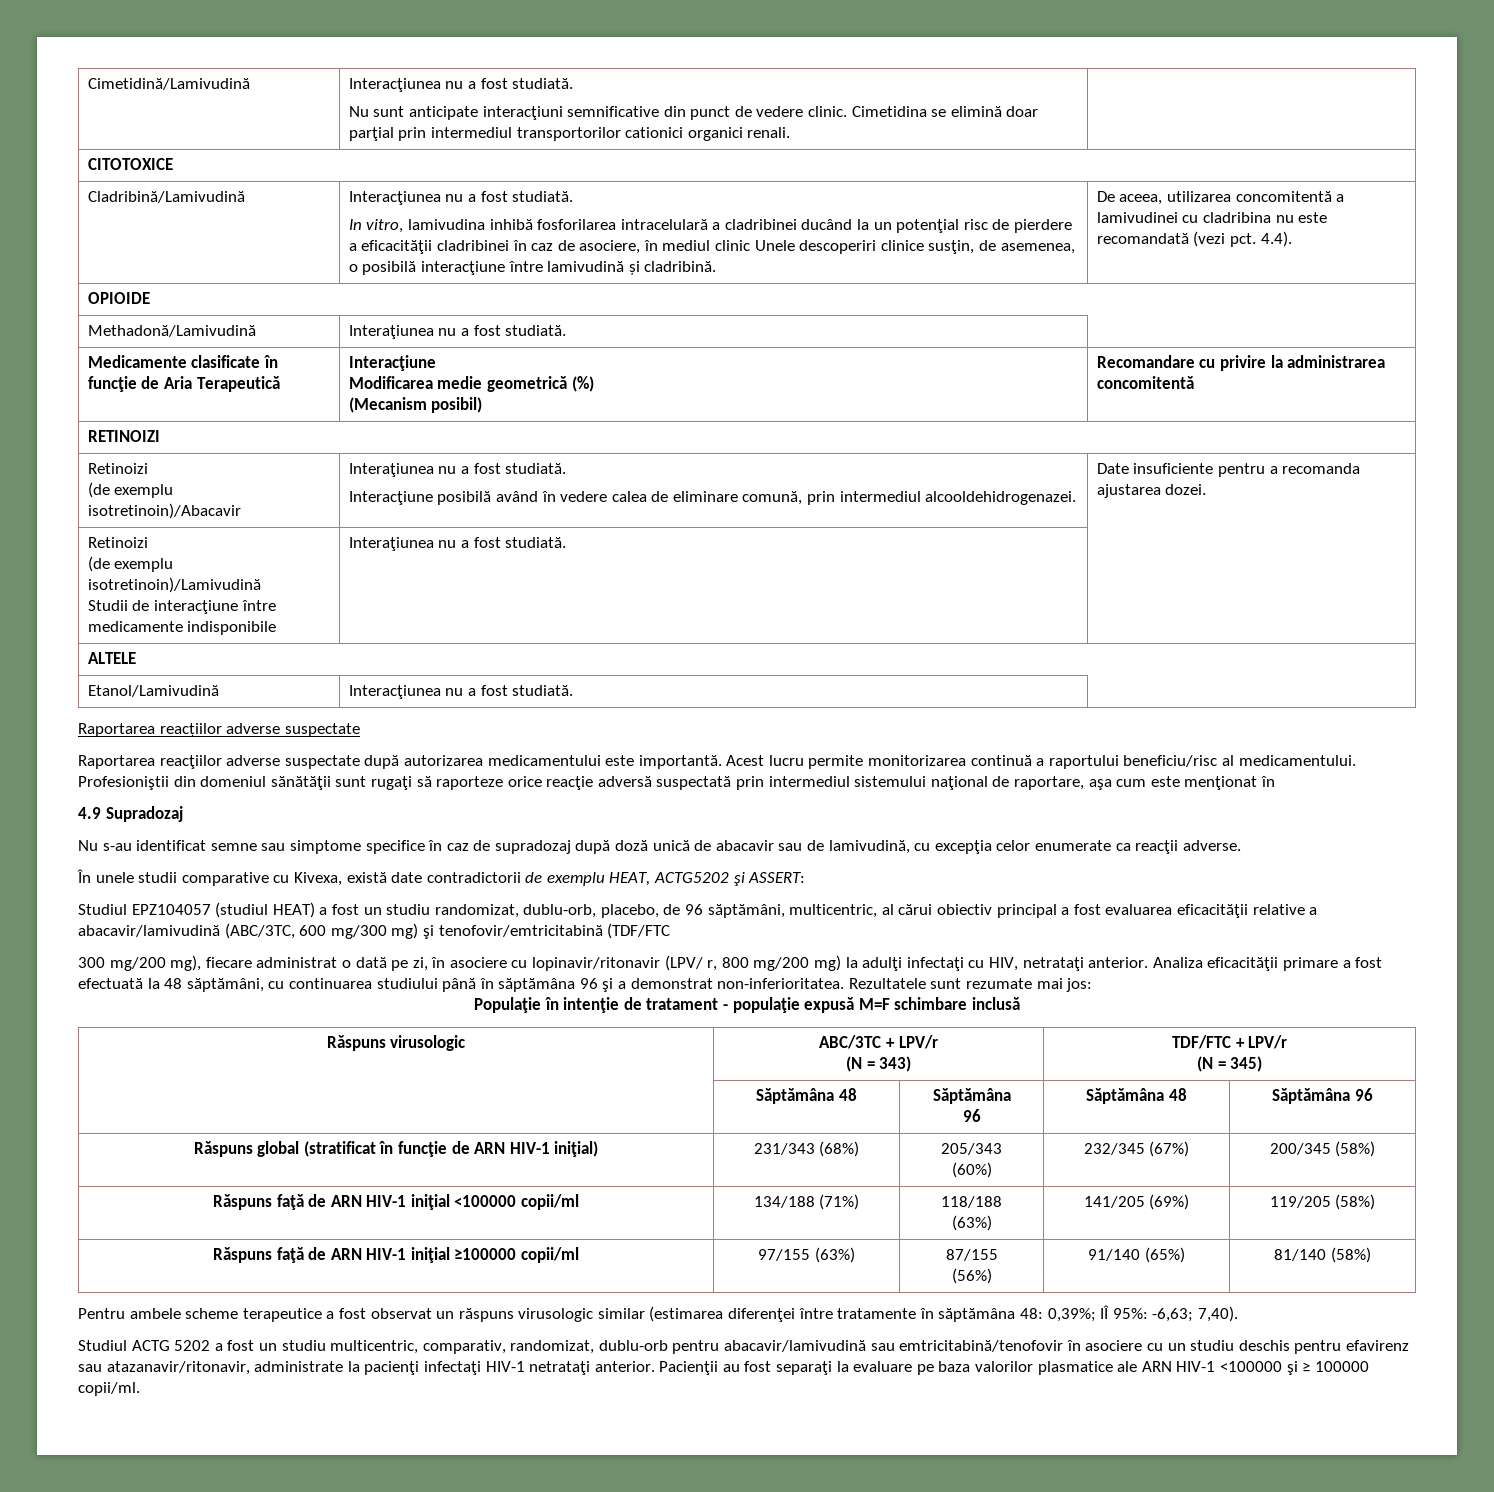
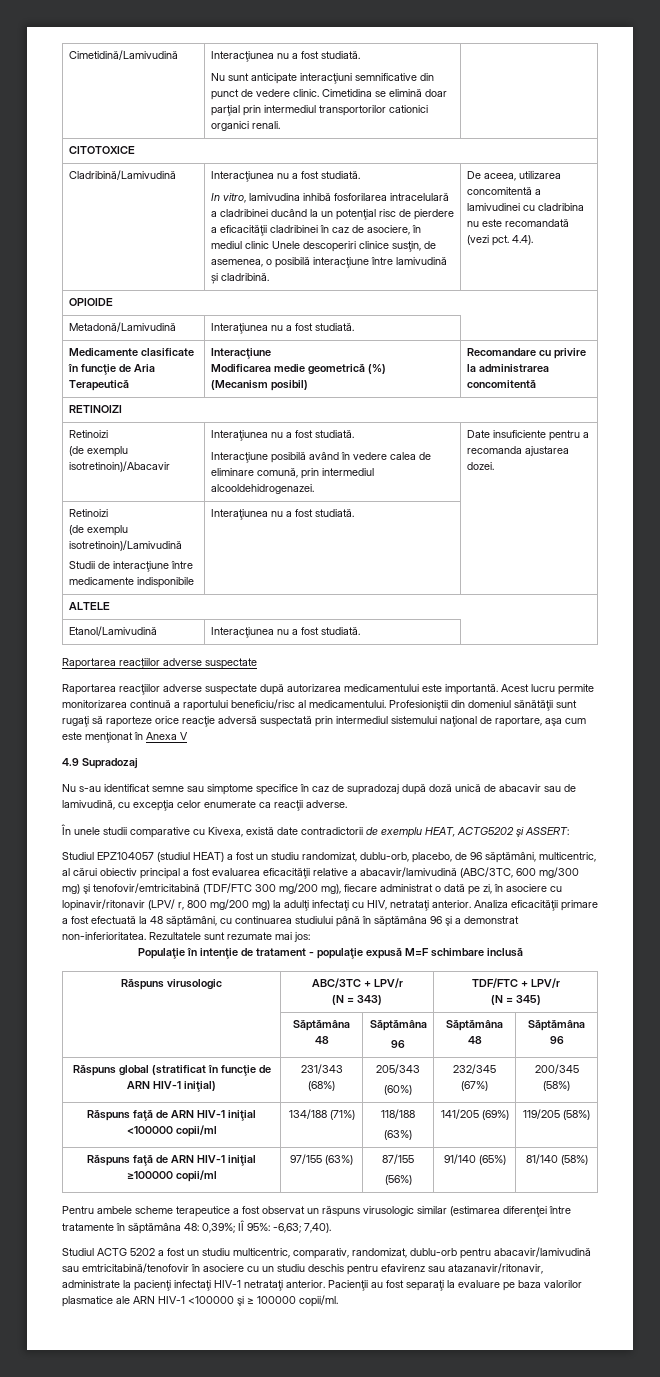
[87,325,256,337] Methadonă/Lamivudină -> [68,322,176,332] Metadonă/Lamivudină
(1275, 781) none -> [146,732,188,740] Anexa V
(671, 931) // -> (252, 888) none

